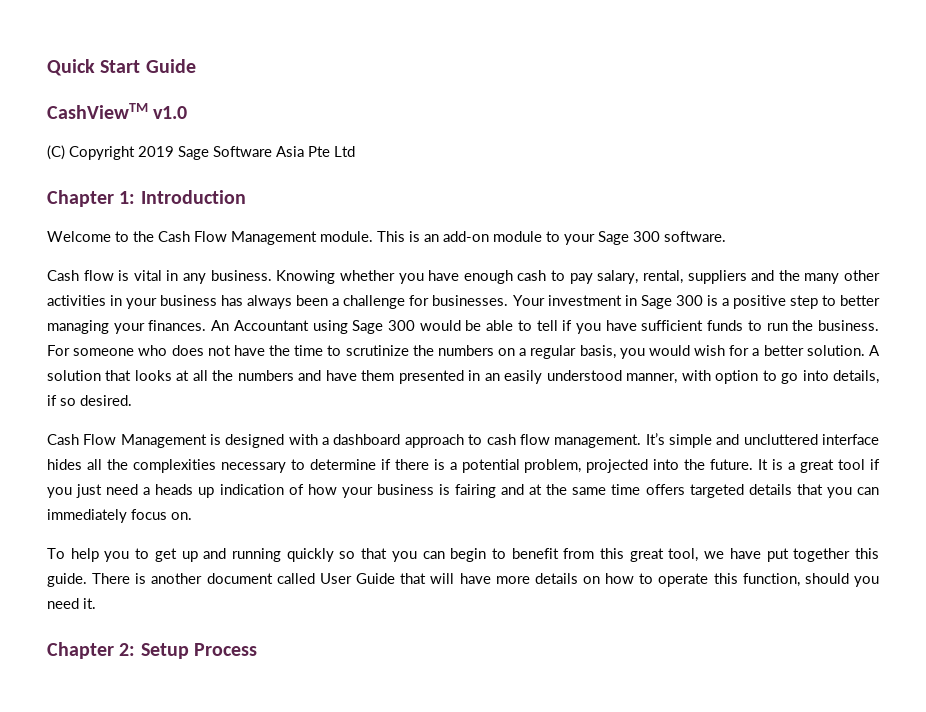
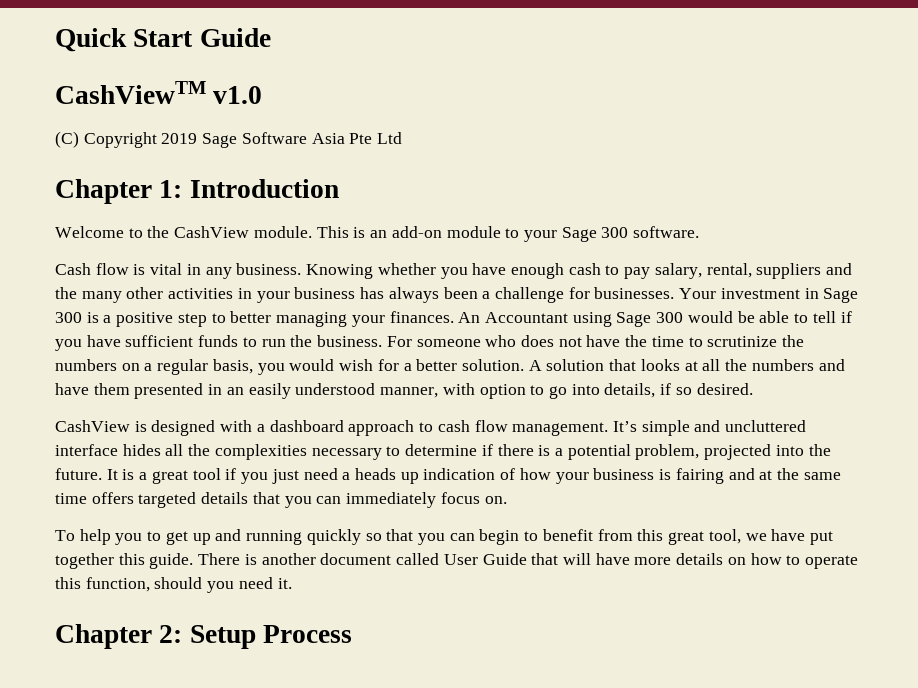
[158,231,317,245] Cash Flow Management -> [174,226,250,238] CashView
[47,434,207,448] Cash Flow Management -> [55,420,130,432] CashView

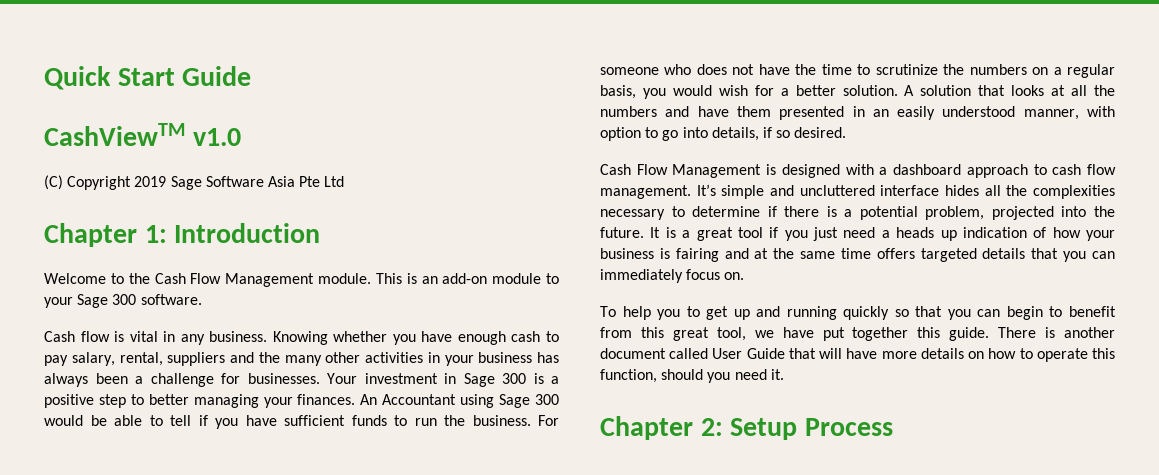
[174,226,250,238] CashView -> [154,273,315,287] Cash Flow Management
[55,420,130,432] CashView -> [600,164,762,178] Cash Flow Management

